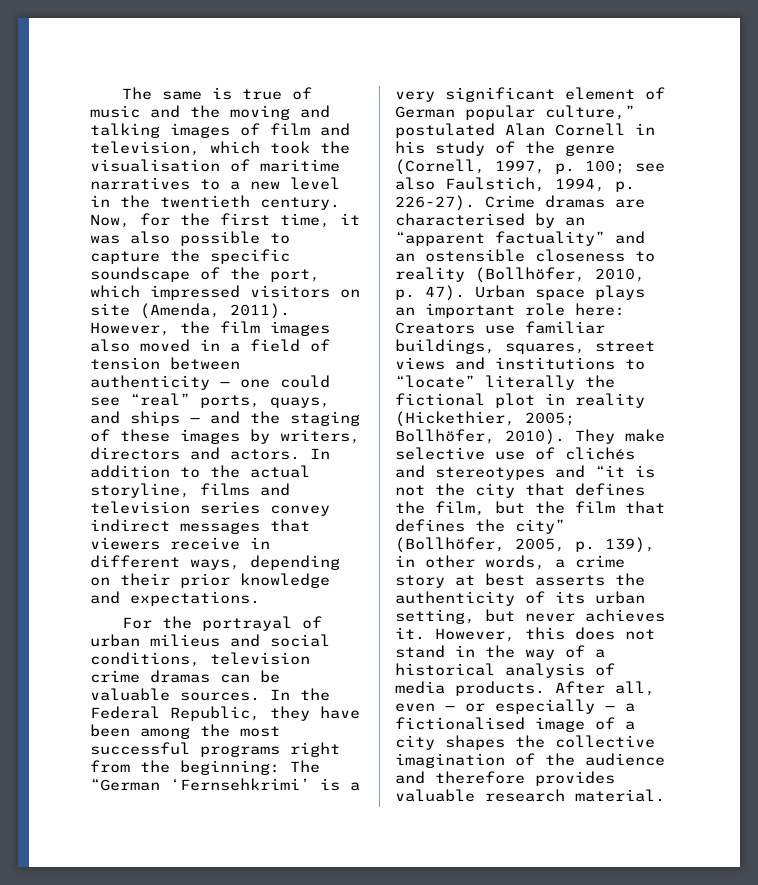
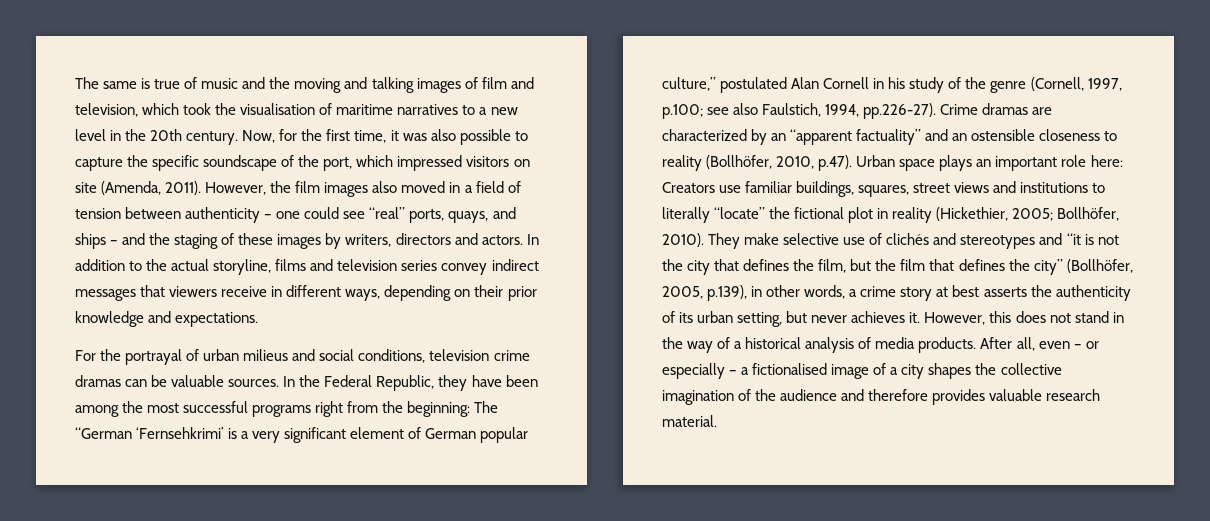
[160,195,250,208] twentieth -> [150,129,183,141] 20th
[220,382,230,387] — -> [264,214,273,219] –
[190,418,200,423] — -> [110,240,119,245] –
[555,160,625,174] p. 100; -> [662,104,703,119] p.100;
[615,181,635,192] [395,195,475,211] p. 226-27). -> [863,103,937,119] pp.226-27).
[395,213,525,226] characterised -> [662,129,747,141] characterized
[395,285,465,301] p. 47). -> [818,155,853,171] p.47).
[395,375,575,390] “locate” literally -> [662,207,766,223] literally “locate”
[575,537,655,553] p. 139), -> [707,285,748,301] p.139),
[445,706,455,711] — -> [1073,344,1082,349] –
[605,706,615,711] — -> [729,370,738,375] –

